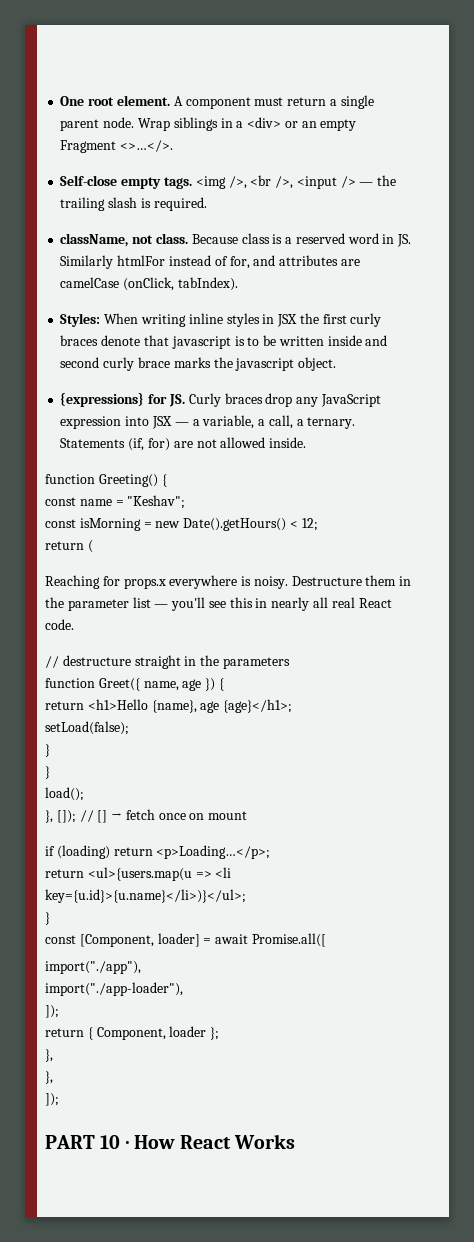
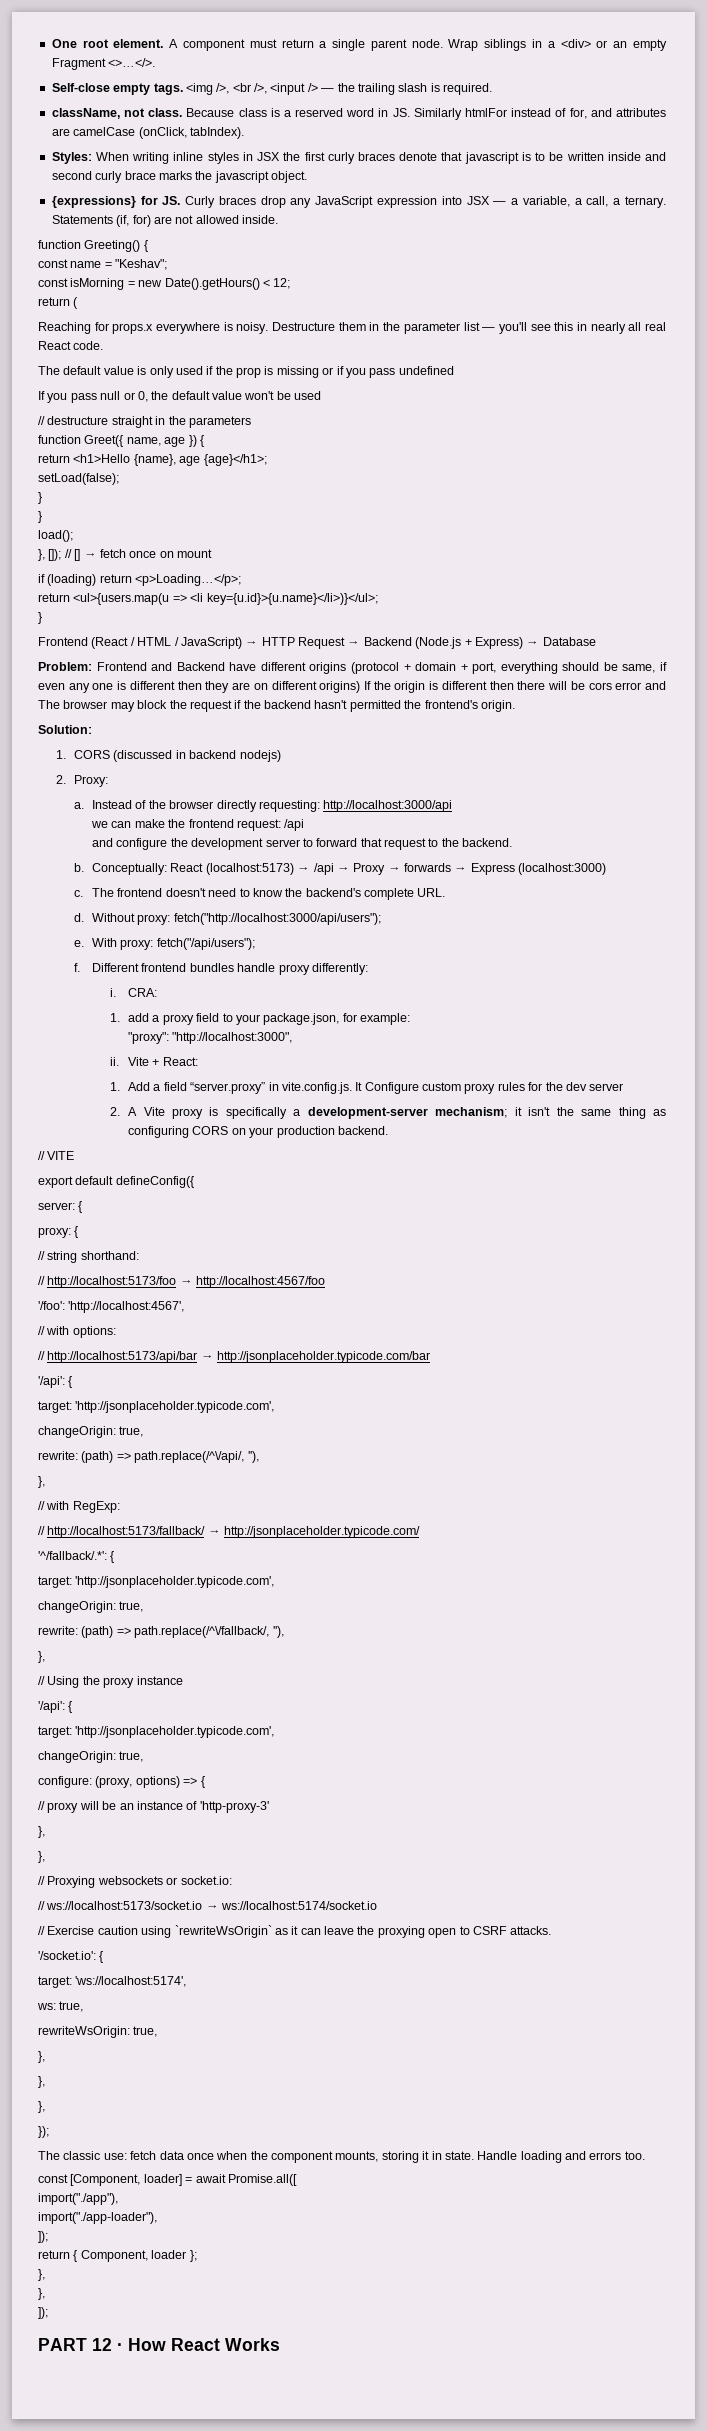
(74, 624) none -> [38,366,454,378] [38,391,322,403] // The default value is only used if the prop is missing or if you pass undefined // If you pass null or 0, the default value won't be used
(50, 918) none -> [38,637,596,649] [38,662,667,674] [38,681,667,693] [38,700,515,712] [38,725,92,734] [56,750,281,762] [56,775,109,787] [74,800,453,812] [91,819,305,831] [92,838,513,850] [74,863,607,875] [74,888,446,900] [74,913,381,925] [74,938,255,950] [74,963,368,975] [110,988,158,997] [110,1013,411,1025] [128,1032,293,1044] [110,1057,198,1066] [110,1082,624,1094] [110,1107,666,1119] [128,1126,388,1138] [38,1151,75,1160] [38,1176,194,1188] [38,1201,83,1213] [38,1226,79,1238] [38,1251,139,1263] [38,1276,326,1288] [38,1301,185,1313] [38,1326,116,1338] [38,1351,431,1363] [38,1376,73,1388] [38,1401,275,1413] [38,1426,144,1438] [38,1451,259,1463] [38,1476,45,1488] [38,1501,120,1513] [38,1526,421,1538] [38,1551,115,1563] [38,1576,275,1588] [38,1601,144,1613] [38,1626,284,1638] [38,1651,45,1663] [38,1676,183,1688] [38,1701,73,1713] [38,1726,275,1738] [38,1751,144,1763] [38,1776,205,1788] [38,1801,269,1813] [38,1826,45,1838] [38,1851,45,1863] [38,1876,232,1888] [38,1901,378,1910] [38,1925,552,1938] [38,1951,104,1963] [38,1976,187,1988] [37,2001,84,2012] [38,2026,158,2038] [38,2051,45,2063] [38,2076,45,2088] [38,2101,45,2113] [38,2126,49,2138] [38,2151,645,2163] // Frontend (React / HTML / JavaScript) → HTTP Request → Backend (Node.js + Express) → Database // Problem: Frontend and Backend have different origins (protocol + domain + port, everything should be same, if even any one is different then they are on different origins) If the origin is different then there will be cors error and The browser may block the request if the backend hasn't permitted the frontend's origin. // Solution: // 1. CORS (discussed in backend nodejs) // 2. Proxy: // a. Instead of the browser directly requesting: http://localhost:3000/api // we can make the frontend request: /api // and configure the development server to forward that request to the backend. // b. Conceptually: React (localhost:5173) → /api → Proxy → forwards → Express (localhost:3000) // c. The frontend doesn't need to know the backend's complete URL. // d. Without proxy: fetch("http://localhost:3000/api/users"); // e. With proxy: fetch("/api/users"); // f. Different frontend bundles handle proxy differently: // i. CRA: // 1. add a proxy field to your package.json, for example: // "proxy": "http://localhost:3000", // ii. Vite + React: // 1. Add a field “server.proxy” in vite.config.js. It Configure custom proxy rules for the dev server // 2. A Vite proxy is specifically a development-server mechanism; it isn't the same thing as configuring CORS on your production backend. // // VITE // export default defineConfig({ // server: { // proxy: { // // string shorthand: // // http://localhost:5173/foo → http://localhost:4567/foo // '/foo': 'http://localhost:4567', // // with options: // // http://localhost:5173/api/bar → http://jsonplaceholder.typicode.com/bar // '/api': { // target: 'http://jsonplaceholder.typicode.com', // changeOrigin: true, // rewrite: (path) => path.replace(/^\/api/, ''), // }, // // with RegExp: // // http://localhost:5173/fallback/ → http://jsonplaceholder.typicode.com/ // '^/fallback/.*': { // target: 'http://jsonplaceholder.typicode.com', // changeOrigin: true, // rewrite: (path) => path.replace(/^\/fallback/, ''), // }, // // Using the proxy instance // '/api': { // target: 'http://jsonplaceholder.typicode.com', // changeOrigin: true, // configure: (proxy, options) => { // // proxy will be an instance of 'http-proxy-3' // }, // }, // // Proxying websockets or socket.io: // // ws://localhost:5173/socket.io → ws://localhost:5174/socket.io // // Exercise caution using `rewriteWsOrigin` as it can leave the proxying open to CSRF attacks. // '/socket.io': { // target: 'ws://localhost:5174', // ws: true, // rewriteWsOrigin: true, // }, // }, // }, // }); // The classic use: fetch data once when the component mounts, storing it in state. Handle loading and errors too.
[100,1135,121,1149] 10 -> [92,2338,112,2351] 12

